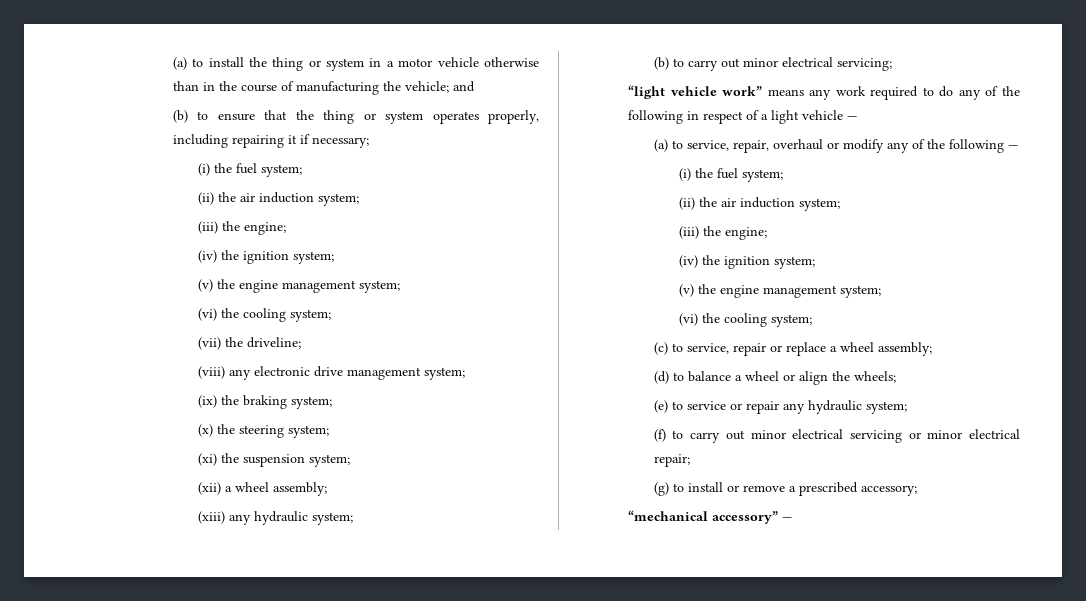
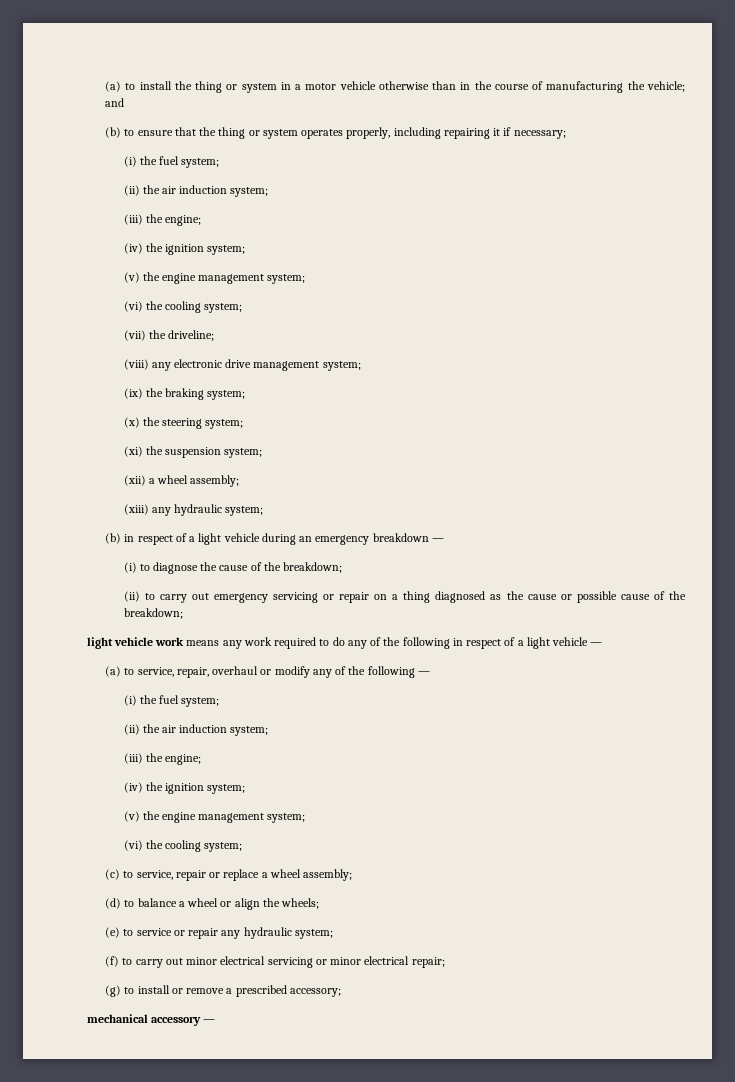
[672,57,892,71] [628,85,763,99] to carry out minor electrical servicing; // “light vehicle work” -> [124,533,444,545] [123,562,343,574] [123,591,686,603] [123,608,183,619] [86,637,185,649] in respect of a light vehicle during an emergency breakdown — // (i) to diagnose the cause of the breakdown; // (ii) to carry out emergency servicing or repair on a thing diagnosed as the cause or possible cause of the breakdown; // light vehicle work
[628,510,779,524] “mechanical accessory” -> [86,1014,201,1026] mechanical accessory

